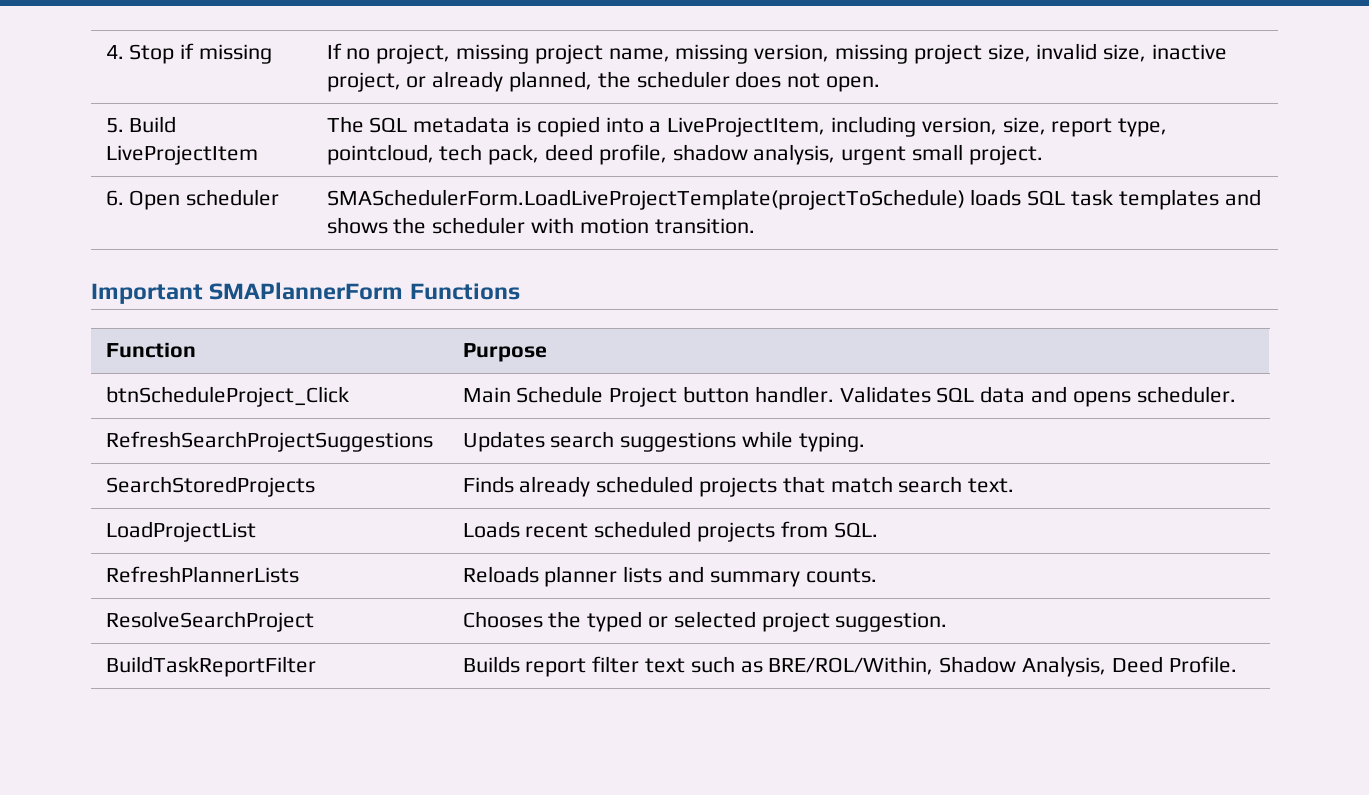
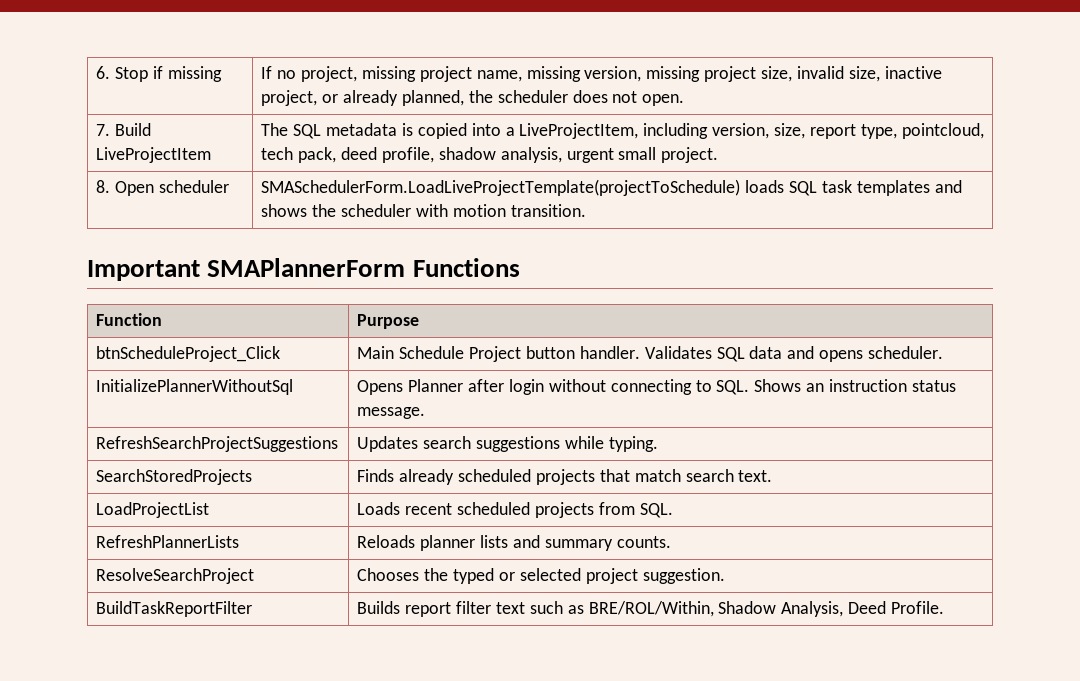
[105,45,124,59] 4. -> [96,66,111,79] 6.
[105,118,124,133] 5. -> [96,124,111,136] 7.
[105,190,124,206] 6. -> [96,180,111,193] 8.
(1236, 394) none -> [96,379,294,395] [357,379,956,395] [357,407,426,419] // InitializePlannerWithoutSql | Opens Planner after login without connecting to SQL. Shows an instruction status message.

